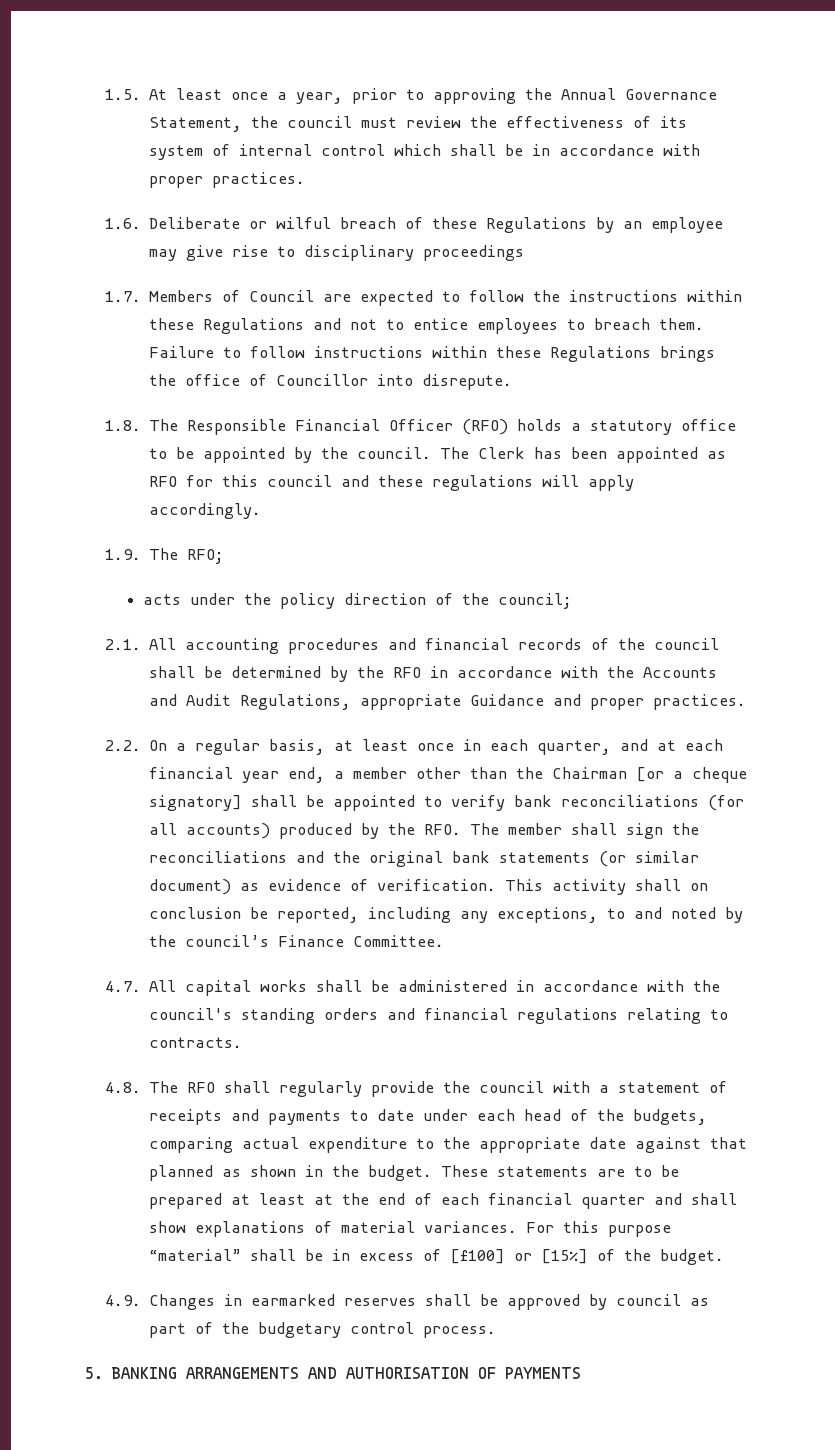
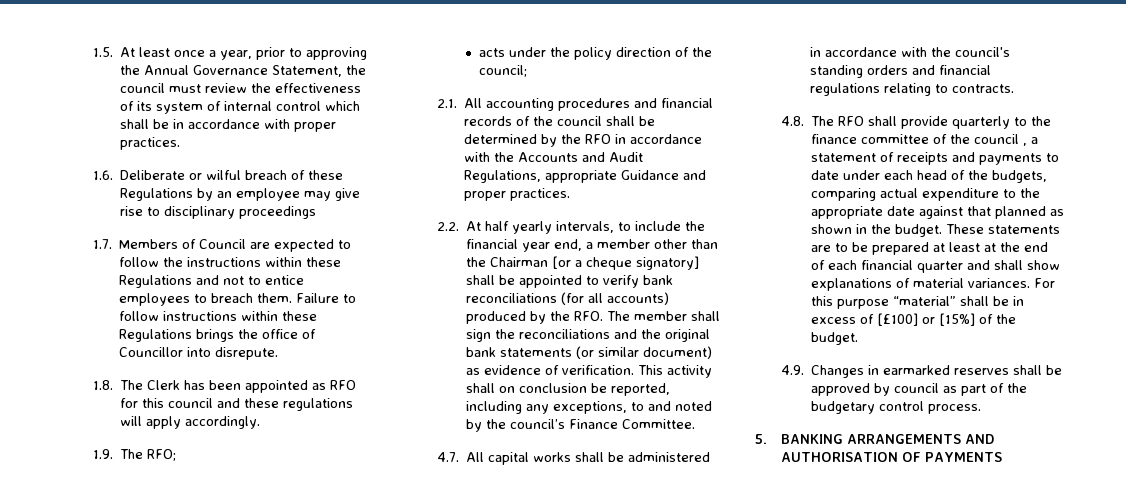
[187,419,737,435] [149,447,470,463] Responsible Financial Officer (RFO) holds a statutory office to be appointed by the council. The -> (144, 385) none
[149,739,724,755] On a regular basis, at least once in each quarter, and at each -> [466,221,706,234] At half yearly intervals, to include the
[279,1081,591,1097] regularly provide the council with -> [901,116,1052,129] [811,134,1028,146] provide quarterly to the finance committee of the council ,

